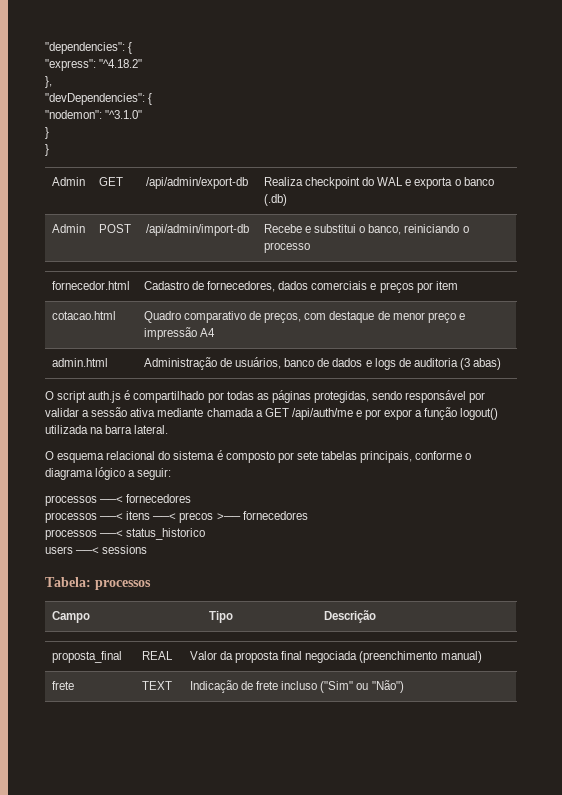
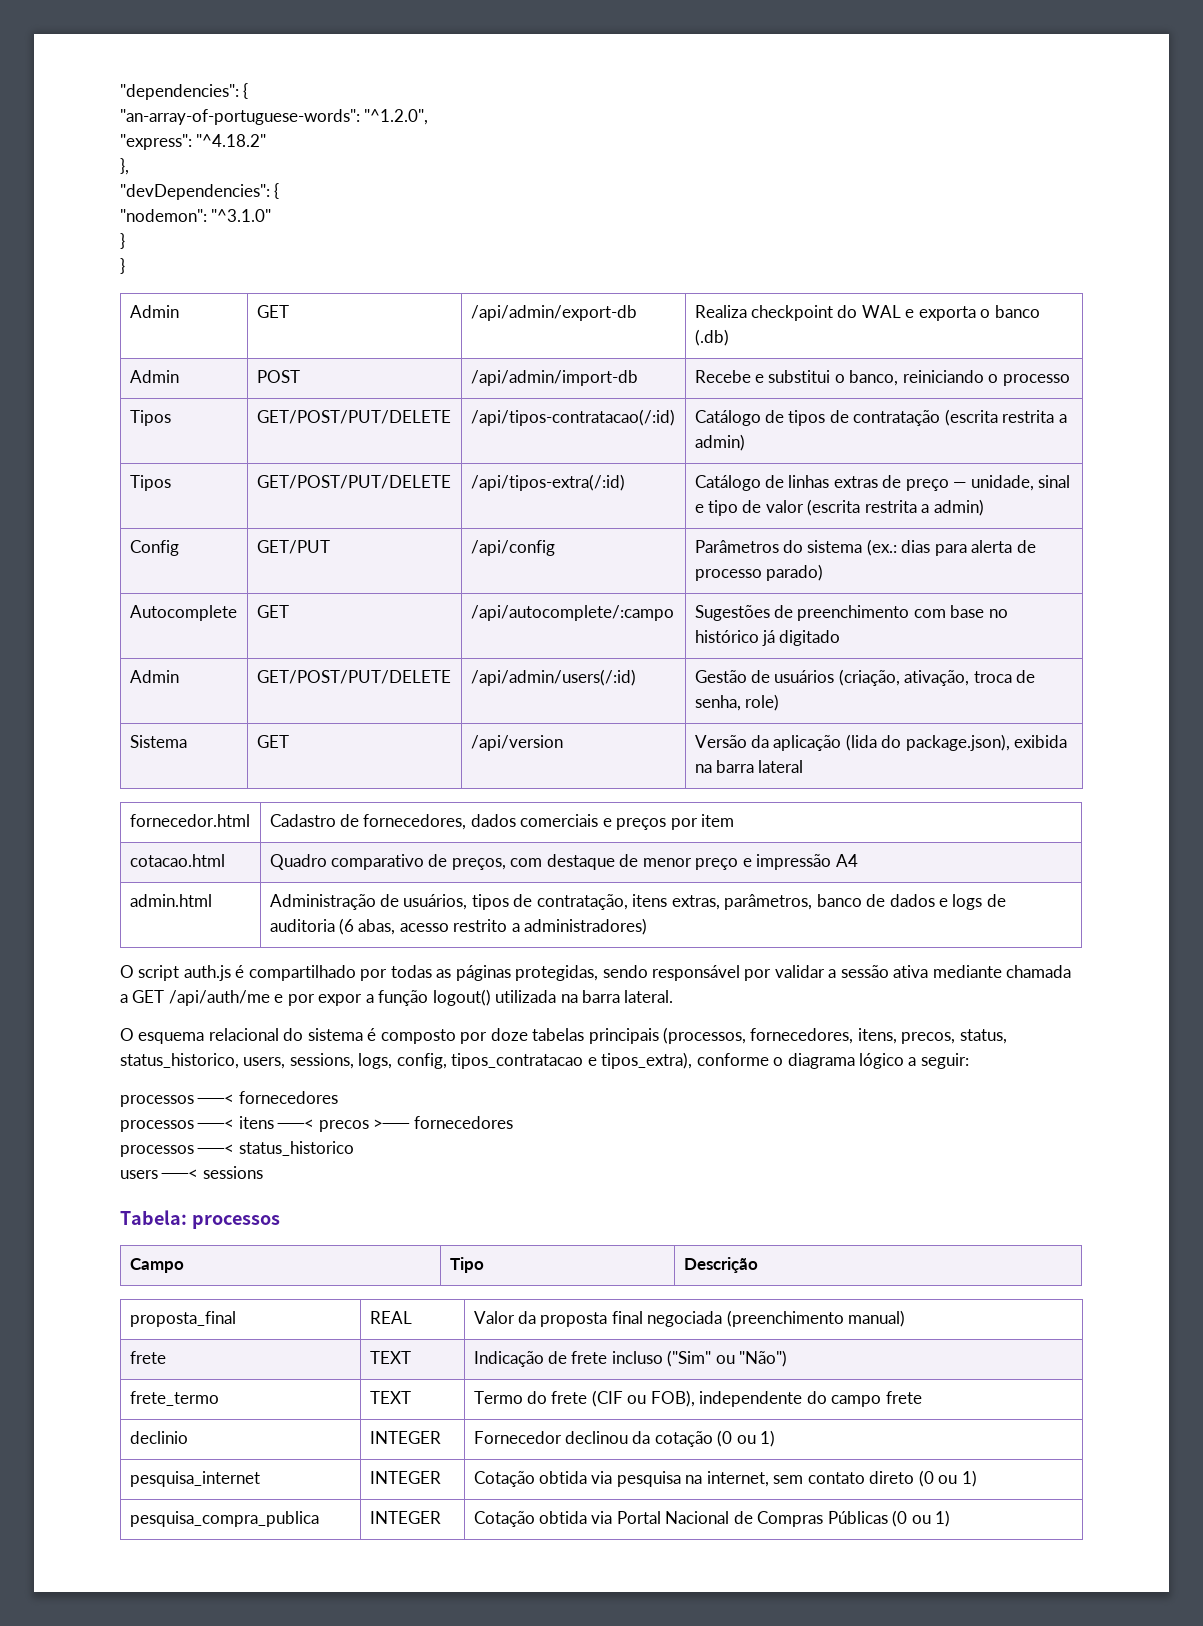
(133, 48) none -> [120,109,429,125] // "an-array-of-portuguese-words": "^1.2.0",
(310, 247) none -> [129,410,171,426] [256,410,451,424] [470,409,675,426] [694,409,1067,426] [694,434,745,451] [129,475,171,491] [256,475,451,489] [470,474,625,491] [694,475,1071,491] [694,499,984,516] [129,540,179,556] [256,540,330,554] [470,540,555,556] [694,539,1036,556] [694,564,824,581] [129,605,237,621] [256,605,289,618] [470,605,674,621] [694,605,1008,621] [694,630,841,646] [129,670,179,683] [256,670,451,684] [470,669,636,686] [694,669,1036,686] [694,694,780,711] [129,735,187,748] [256,735,289,748] [470,735,563,751] [694,734,1068,751] [694,760,804,773] // Tipos | GET/POST/PUT/DELETE | /api/tipos-contratacao(/:id) | Catálogo de tipos de contratação (escrita restrita a admin) // Tipos | GET/POST/PUT/DELETE | /api/tipos-extra(/:id) | Catálogo de linhas extras de preço — unidade, sinal e tipo de valor (escrita restrita a admin) // Config | GET/PUT | /api/config | Parâmetros do sistema (ex.: dias para alerta de processo parado) // Autocomplete | GET | /api/autocomplete/:campo | Sugestões de preenchimento com base no histórico já digitado // Admin | GET/POST/PUT/DELETE | /api/admin/users(/:id) | Gestão de usuários (criação, ativação, troca de senha, role) // Sistema | GET | /api/version | Versão da aplicação (lida do package.json), exibida na barra lateral
(282, 363) none -> [471,894,813,910] tipos de contratação, itens extras, parâmetros,
[459,358,502,370] (3 abas) -> [339,918,648,935] (6 abas, acesso restrito a administradores)
[296,451,413,463] sete tabelas principais, -> [490,1027,1007,1044] [120,1052,693,1069] doze tabelas principais (processos, fornecedores, itens, precos, status, status_historico, users, sessions, logs, config, tipos_contratacao e tipos_extra),
(404, 686) none -> [129,1391,219,1406] [369,1391,411,1404] [473,1390,922,1407] [129,1431,188,1444] [369,1431,441,1444] [473,1430,776,1447] [129,1471,260,1487] [369,1471,441,1484] [473,1470,977,1487] [129,1511,319,1527] [369,1511,441,1524] [473,1510,951,1527] // frete_termo | TEXT | Termo do frete (CIF ou FOB), independente do campo frete // declinio | INTEGER | Fornecedor declinou da cotação (0 ou 1) // pesquisa_internet | INTEGER | Cotação obtida via pesquisa na internet, sem contato direto (0 ou 1) // pesquisa_compra_publica | INTEGER | Cotação obtida via Portal Nacional de Compras Públicas (0 ou 1)

